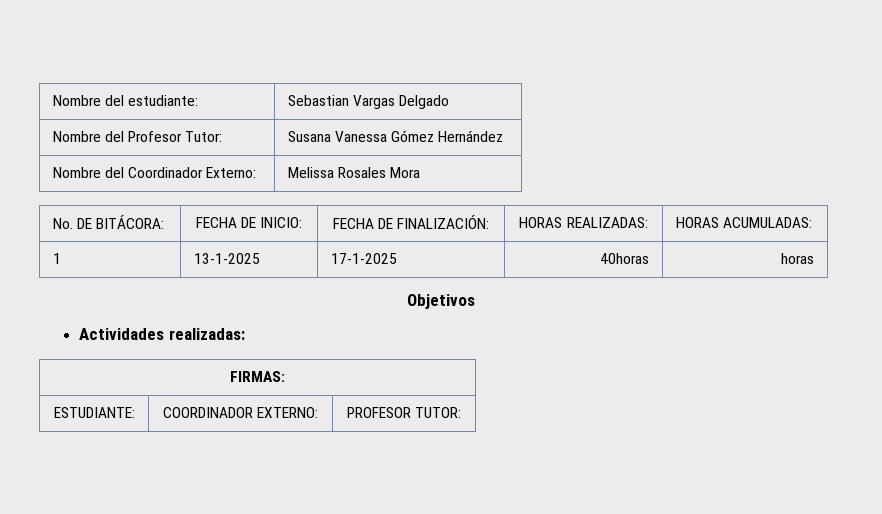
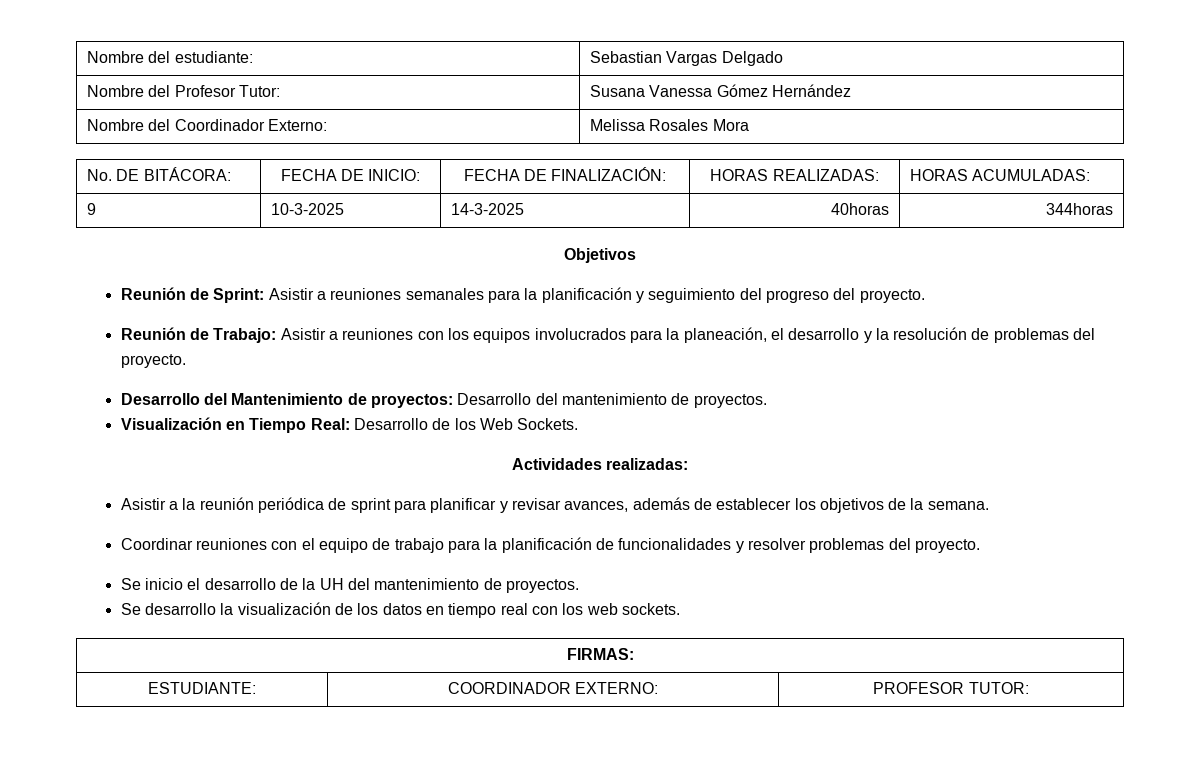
[52,253,61,264] [193,253,260,264] [330,253,397,264] 1 | 13-1-2025 | 17-1-2025 -> [86,203,96,215] [270,203,344,215] [450,203,524,215] 9 | 10-3-2025 | 14-3-2025
[781,253,815,264] horas -> [1046,203,1114,215] 344horas
[79,328,245,340] Actividades realizadas: -> [120,287,925,303] [120,327,1096,343] [120,354,186,368] [120,393,767,408] [120,417,579,433] [511,458,689,470] [120,497,989,513] [120,537,980,553] [120,578,579,593] [120,602,680,618] Reunión de Sprint: Asistir a reuniones semanales para la planificación y seguimiento del progreso del proyecto. // Reunión de Trabajo: Asistir a reuniones con los equipos involucrados para la planeación, el desarrollo y la resolución de problemas del proyecto. // Desarrollo del Mantenimiento de proyectos: Desarrollo del mantenimiento de proyectos. // Visualización en Tiempo Real: Desarrollo de los Web Sockets. // Actividades realizadas: // Asistir a la reunión periódica de sprint para planificar y revisar avances, además de establecer los objetivos de la semana. // Coordinar reuniones con el equipo de trabajo para la planificación de funcionalidades y resolver problemas del proyecto. // Se inicio el desarrollo de la UH del mantenimiento de proyectos. // Se desarrollo la visualización de los datos en tiempo real con los web sockets.

